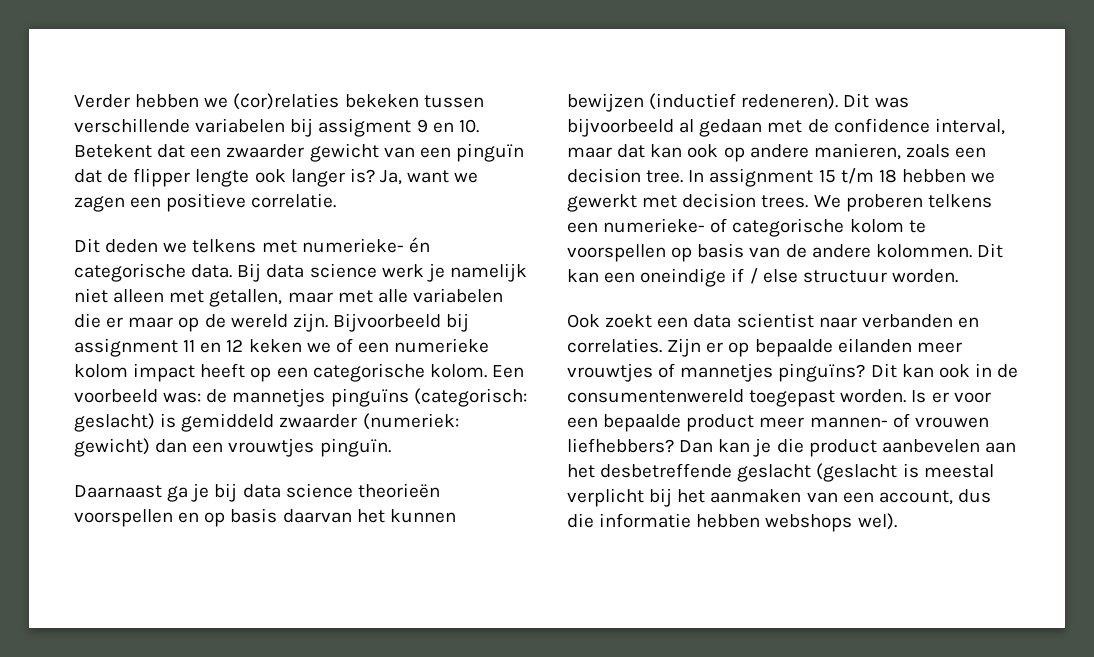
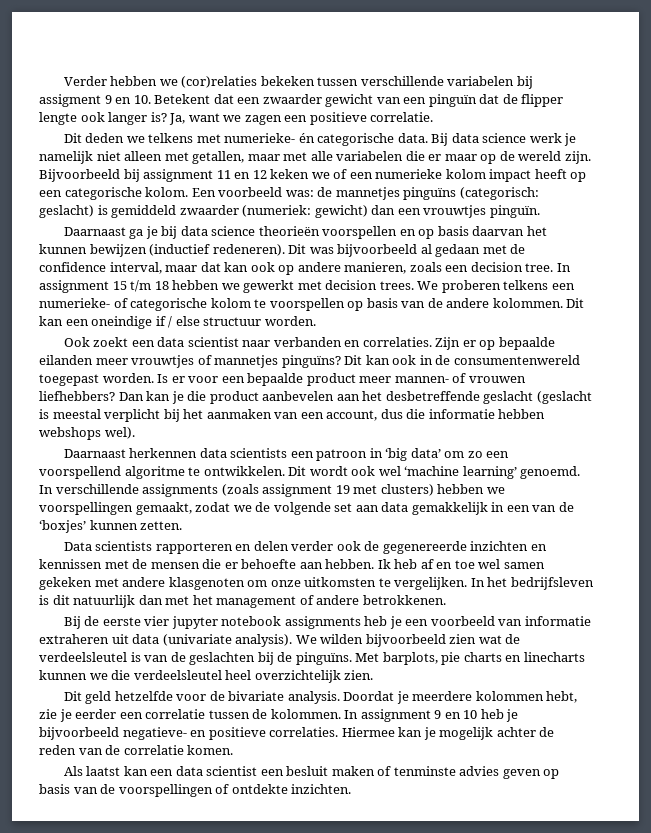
(897, 521) none -> [63,448,510,461] [39,466,581,479] [39,484,505,497] [39,502,574,515] [39,520,183,533] [63,541,547,554] [39,559,545,569] [39,577,594,590] [39,595,446,608] [63,616,591,629] [39,634,521,647] [39,652,585,665] [39,670,374,683] [63,691,578,704] [39,709,519,722] [39,727,555,740] [39,745,234,755] [63,766,560,779] [39,784,352,797] // Daarnaast herkennen data scientists een patroon in ‘big data’ om zo een voorspellend algoritme te ontwikkelen. Dit wordt ook wel ‘machine learning’ genoemd. In verschillende assignments (zoals assignment 19 met clusters) hebben we voorspellingen gemaakt, zodat we de volgende set aan data gemakkelijk in een van de ‘boxjes’ kunnen zetten. // Data scientists rapporteren en delen verder ook de gegenereerde inzichten en kennissen met de mensen die er behoefte aan hebben. Ik heb af en toe wel samen gekeken met andere klasgenoten om onze uitkomsten te vergelijken. In het bedrijfsleven is dit natuurlijk dan met het management of andere betrokkenen. // Bij de eerste vier jupyter notebook assignments heb je een voorbeeld van informatie extraheren uit data (univariate analysis). We wilden bijvoorbeeld zien wat de verdeelsleutel is van de geslachten bij de pinguïns. Met barplots, pie charts en linecharts kunnen we die verdeelsleutel heel overzichtelijk zien. // Dit geld hetzelfde voor de bivariate analysis. Doordat je meerdere kolommen hebt, zie je eerder een correlatie tussen de kolommen. In assignment 9 en 10 heb je bijvoorbeeld negatieve- en positieve correlaties. Hiermee kan je mogelijk achter de reden van de correlatie komen. // Als laatst kan een data scientist een besluit maken of tenminste advies geven op basis van de voorspellingen of ontdekte inzichten.

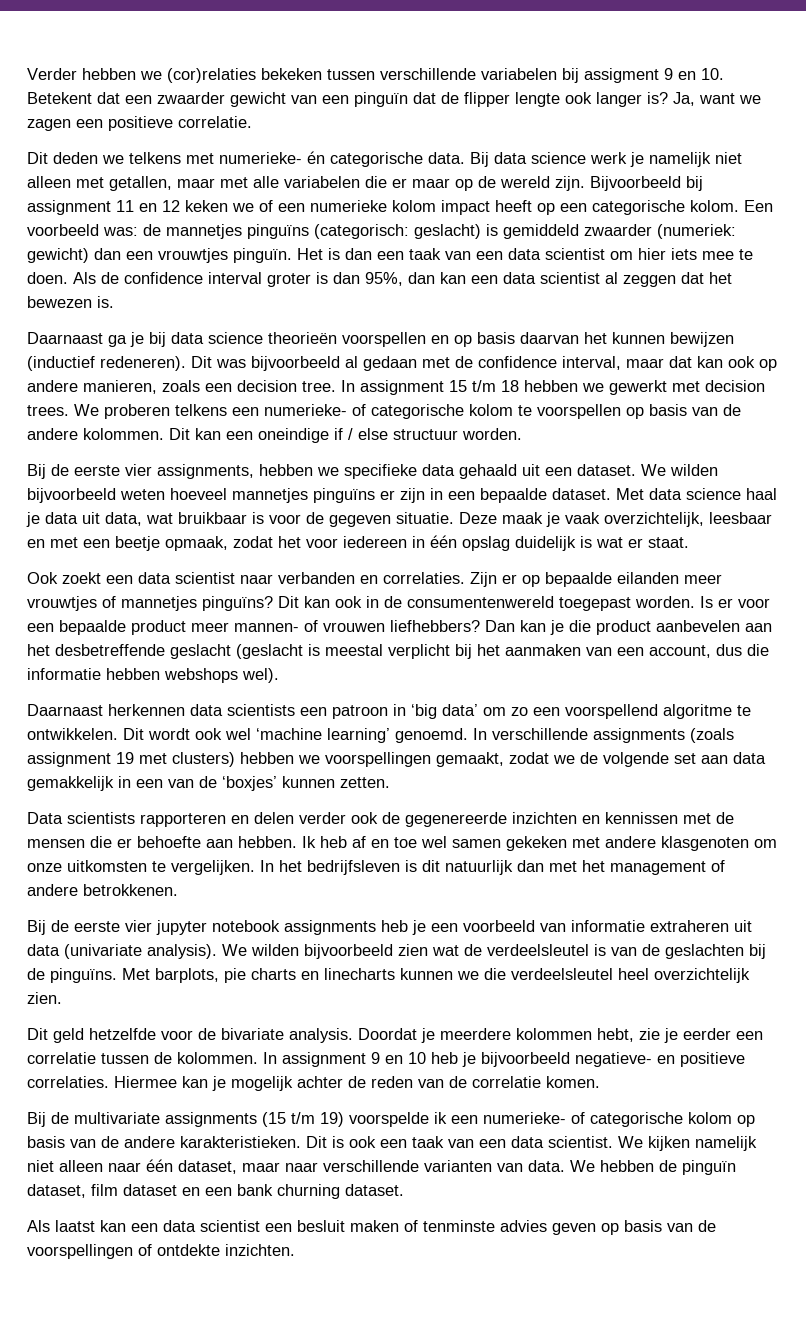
(540, 211) none -> [297,248,753,260] [27,272,732,287] [27,296,114,308] Het is dan een taak van een data scientist om hier iets mee te doen. Als de confidence interval groter is dan 95%, dan kan een data scientist al zeggen dat het bewezen is.
(316, 321) none -> [27,464,718,479] [27,488,777,503] [26,512,772,527] [27,535,689,551] // Bij de eerste vier assignments, hebben we specifieke data gehaald uit een dataset. We wilden bijvoorbeeld weten hoeveel mannetjes pinguïns er zijn in een bepaalde dataset. Met data science haal je data uit data, wat bruikbaar is voor de gegeven situatie. Deze maak je vaak overzichtelijk, leesbaar en met een beetje opmaak, zodat het voor iedereen in één opslag duidelijk is wat er staat.
(234, 750) none -> [27,1112,755,1127] [27,1136,757,1151] [27,1159,736,1175] [27,1184,404,1199] // Bij de multivariate assignments (15 t/m 19) voorspelde ik een numerieke- of categorische kolom op basis van de andere karakteristieken. Dit is ook een taak van een data scientist. We kijken namelijk niet alleen naar één dataset, maar naar verschillende varianten van data. We hebben de pinguïn dataset, film dataset en een bank churning dataset.

